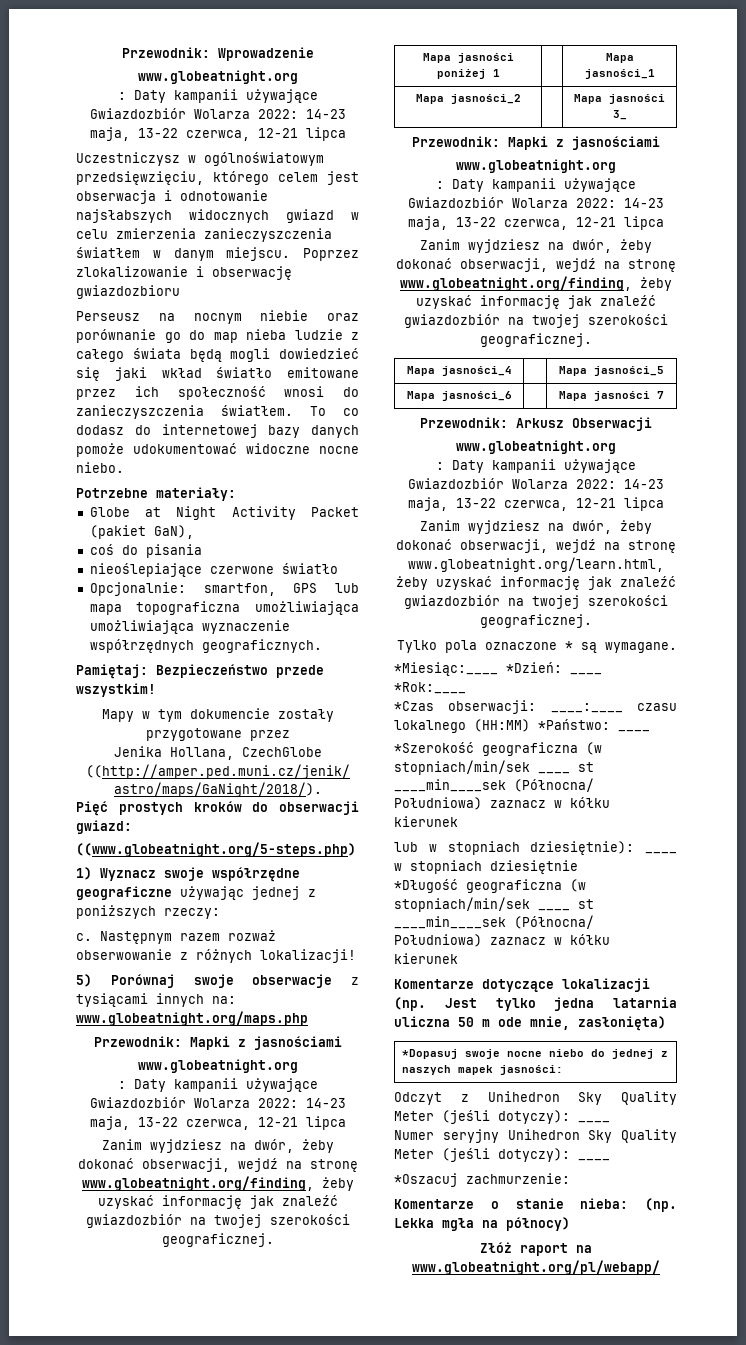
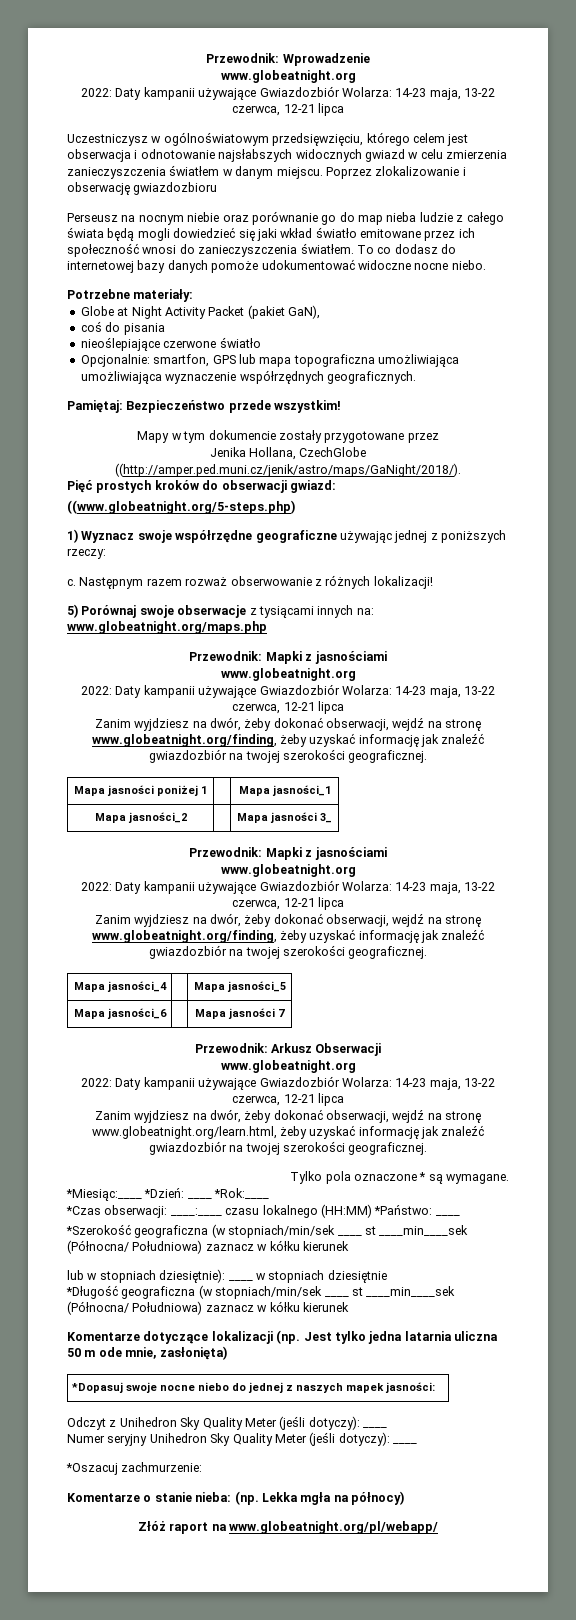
[117,89,318,103] [89,108,298,119] : Daty kampanii używające Gwiazdozbiór Wolarza 2022: -> [81,86,392,100] 2022: Daty kampanii używające Gwiazdozbiór Wolarza:
[117,1078,318,1092] [89,1097,298,1108] : Daty kampanii używające Gwiazdozbiór Wolarza 2022: -> [81,684,392,698] 2022: Daty kampanii używające Gwiazdozbiór Wolarza:
[435,178,636,192] [407,197,616,208] : Daty kampanii używające Gwiazdozbiór Wolarza 2022: -> [81,880,392,894] 2022: Daty kampanii używające Gwiazdozbiór Wolarza:
[435,459,636,473] [407,478,616,489] : Daty kampanii używające Gwiazdozbiór Wolarza 2022: -> [81,1076,392,1090] 2022: Daty kampanii używające Gwiazdozbiór Wolarza:

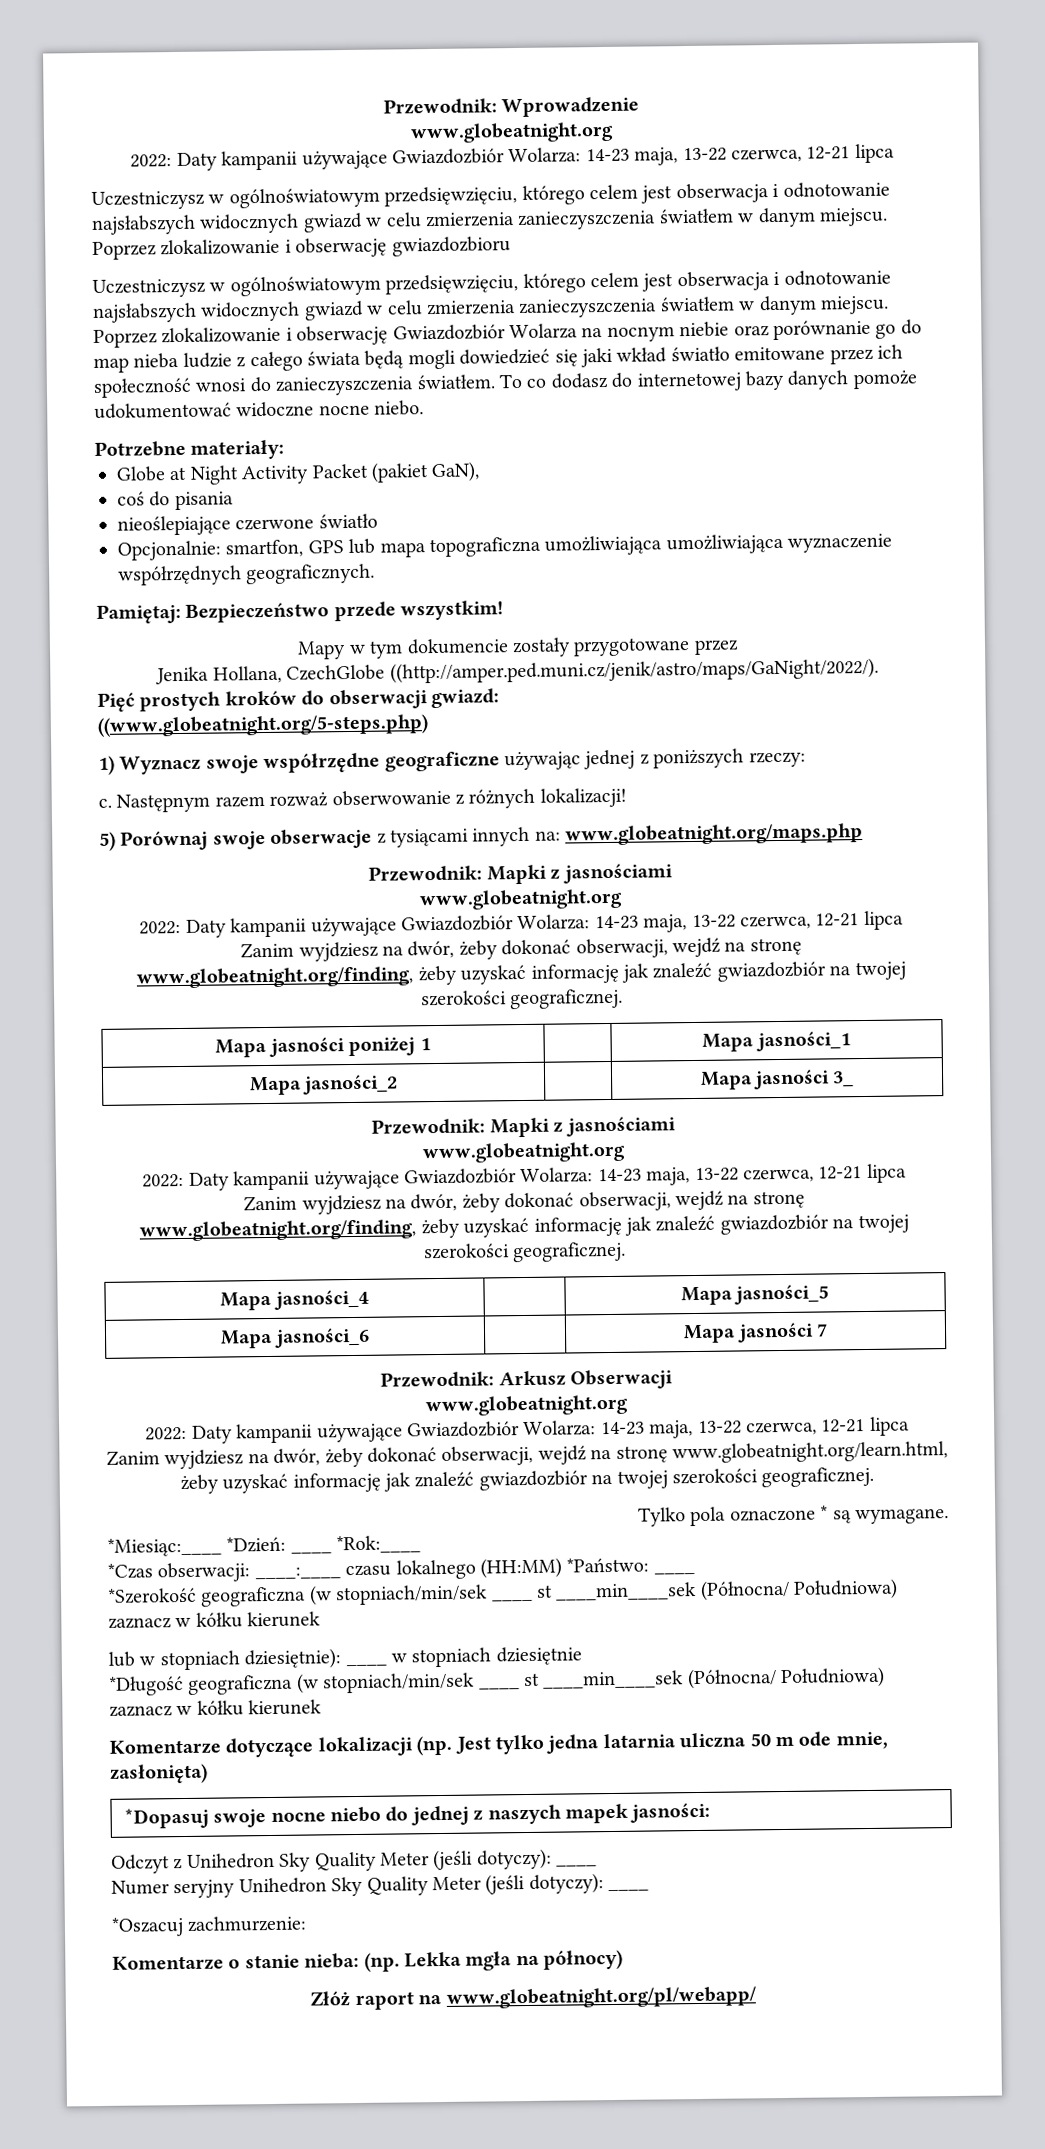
[67,213,118,222] Perseusz -> [92,269,891,298] [92,295,889,323] [93,323,578,348] Uczestniczysz w ogólnoświatowym przedsięwzięciu, którego celem jest obserwacja i odnotowanie najsłabszych widocznych gwiazd w celu zmierzenia zanieczyszczenia światłem w danym miejscu. Poprzez zlokalizowanie i obserwację Gwiazdozbiór Wolarza
[115,463,461,477] ((http://amper.ped.muni.cz/jenik/astro/maps/GaNight/2018/). -> [389,657,879,684] ((http://amper.ped.muni.cz/jenik/astro/maps/GaNight/2022/).

